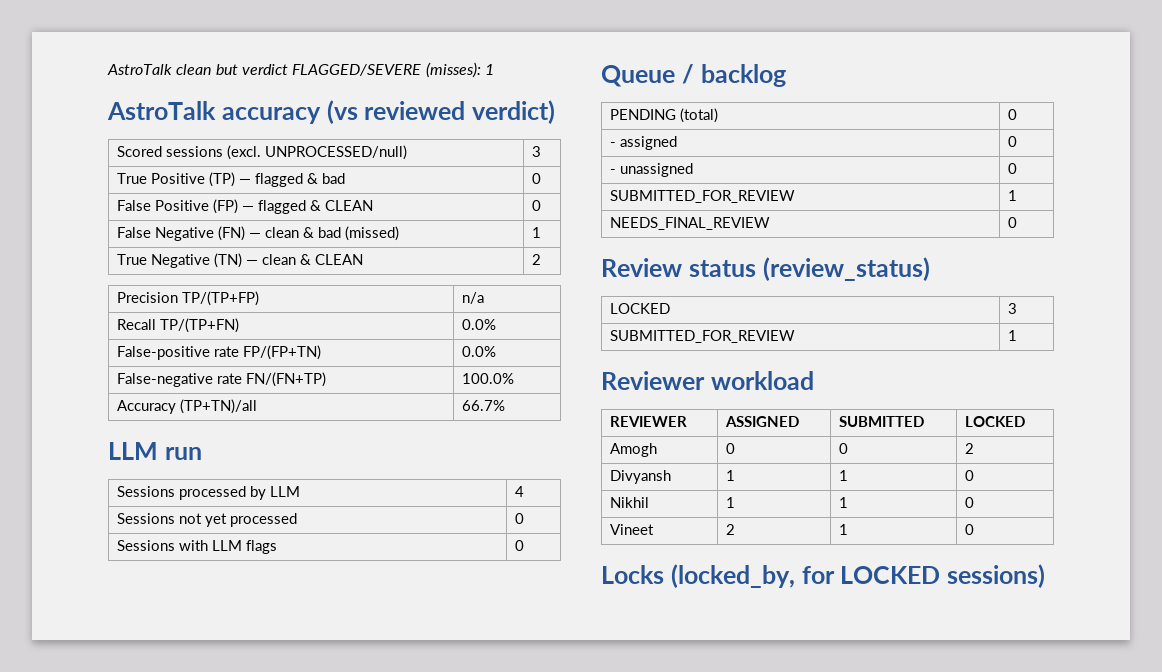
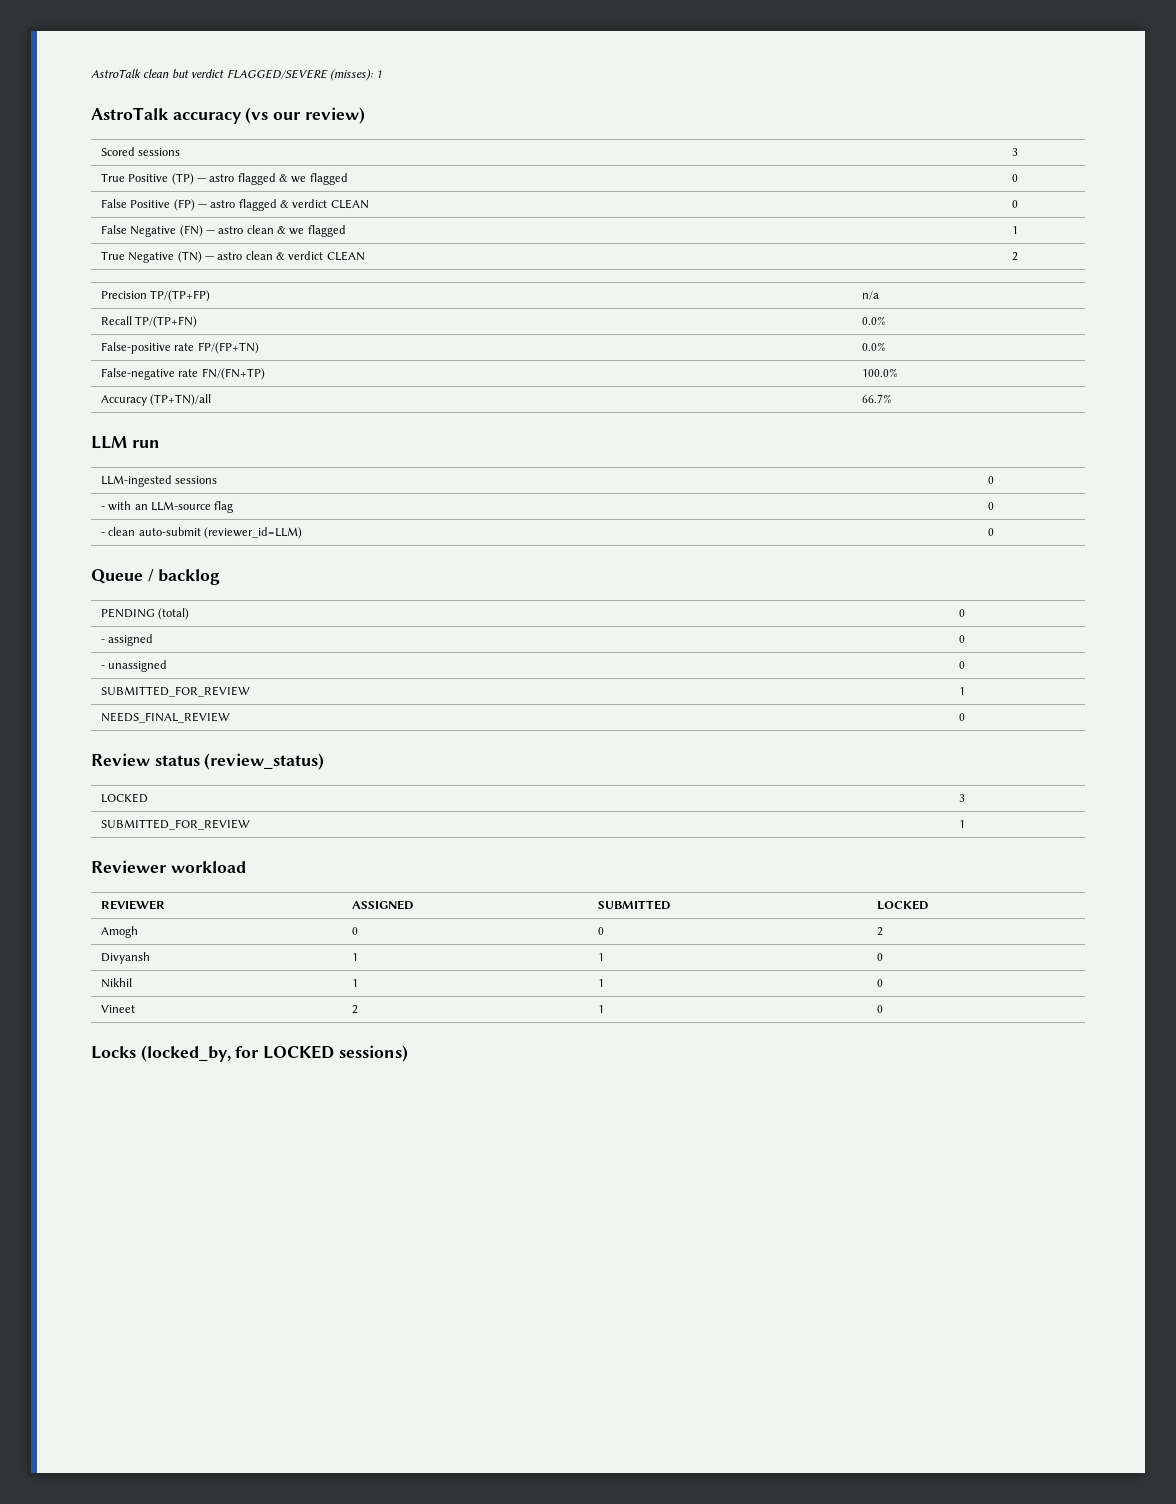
[364,100,555,124] reviewed verdict) -> [273,107,365,124] our review)
[226,145,407,160] (excl. UNPROCESSED/null) -> (181, 152) none
[254,173,345,187] flagged & bad -> [209,173,348,185] astro flagged & we flagged
[257,200,321,214] flagged & -> [210,199,328,211] astro flagged & verdict
[264,226,399,241] clean & bad (missed) -> [218,225,346,237] astro clean & we flagged
[261,254,311,265] clean & -> [217,251,324,260] astro clean & verdict
[116,486,300,500] [514,486,524,497] [116,513,297,527] [514,513,524,524] [116,540,277,554] Sessions processed by LLM | 4 // Sessions not yet processed | 0 // Sessions with LLM flags -> [100,475,218,487] [987,476,994,484] [100,501,234,513] [987,502,994,510] [100,527,302,539] LLM-ingested sessions | 0 // - with an LLM-source flag | 0 // - clean auto-submit (reviewer_id=LLM)

